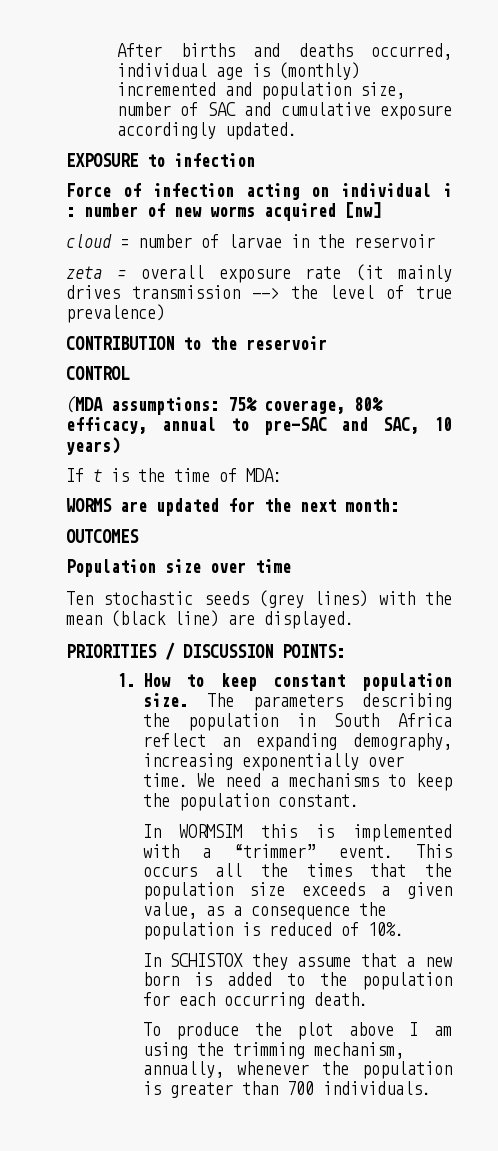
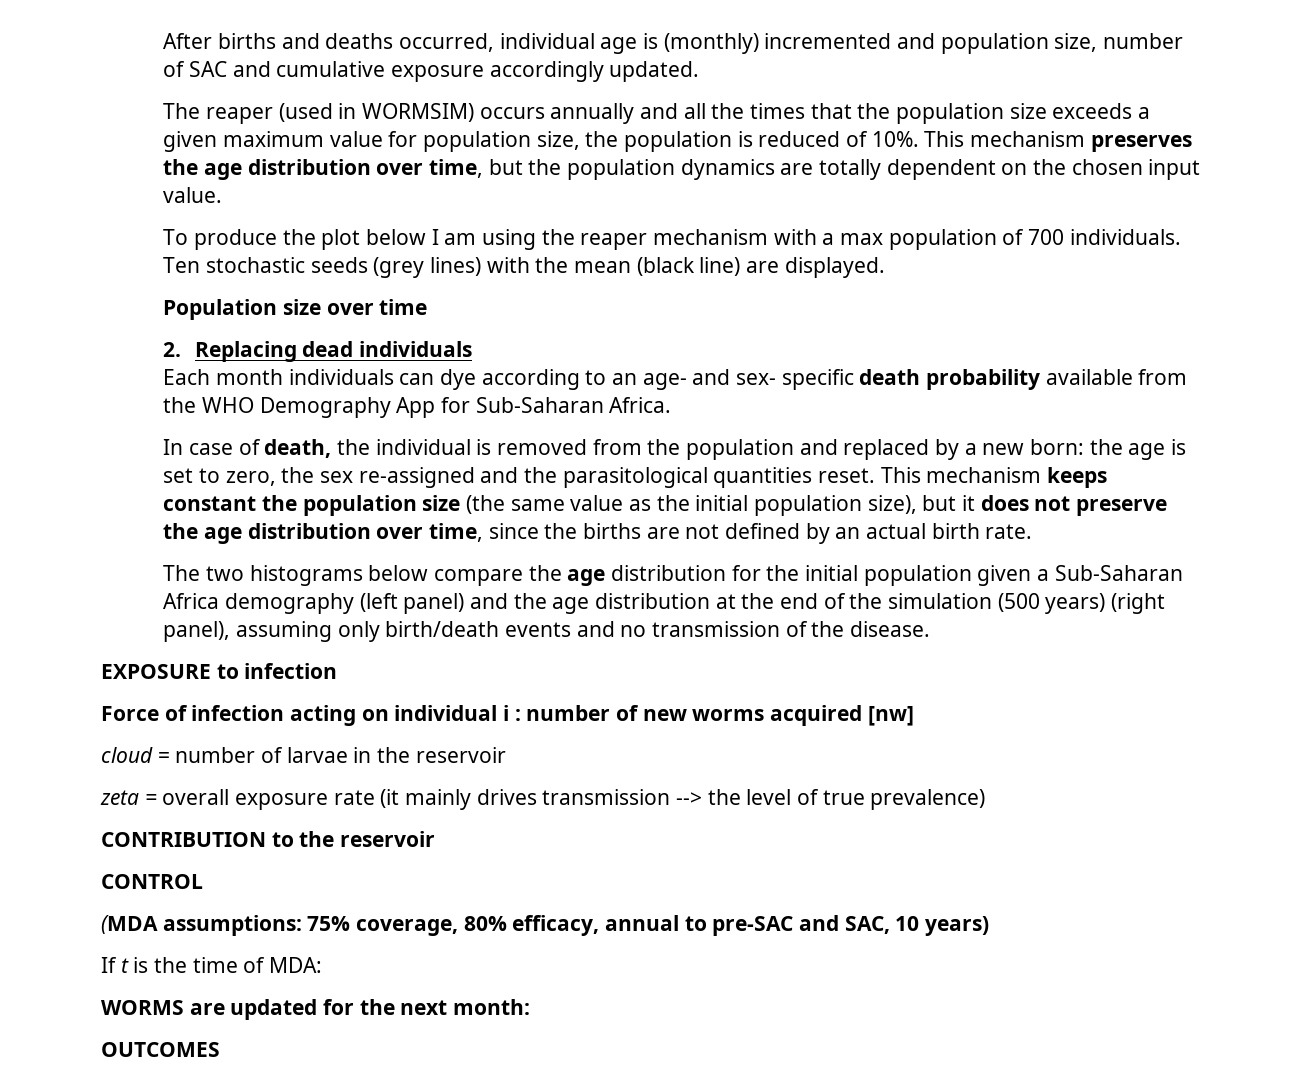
(298, 131) none -> [163,103,1151,124] [163,131,1192,152] [163,159,1201,180] [163,187,223,203] [163,229,1181,250] [163,257,885,278] [163,299,428,320] [163,341,472,362] [163,369,1188,390] [163,397,672,418] [163,439,1187,460] [163,467,1108,488] [163,495,1168,516] [163,523,1033,544] [163,565,1183,586] [163,593,1166,614] [163,621,931,642] // The reaper (used in WORMSIM) occurs annually and all the times that the population size exceeds a given maximum value for population size, the population is reduced of 10%. This mechanism preserves the age distribution over time, but the population dynamics are totally dependent on the chosen input value. // To produce the plot below I am using the reaper mechanism with a max population of 700 individuals. Ten stochastic seeds (grey lines) with the mean (black line) are displayed. // Population size over time // 2. Replacing dead individuals // Each month individuals can dye according to an age- and sex- specific death probability available from the WHO Demography App for Sub-Saharan Africa. // In case of death, the individual is removed from the population and replaced by a new born: the age is set to zero, the sex re-assigned and the parasitological quantities reset. This mechanism keeps constant the population size (the same value as the initial population size), but it does not preserve the age distribution over time, since the births are not defined by an actual birth rate. // The two histograms below compare the age distribution for the initial population given a Sub-Saharan Africa demography (left panel) and the age distribution at the end of the simulation (500 years) (right panel), assuming only birth/death events and no transmission of the disease.
[66,559,291,577] [66,590,452,608] [66,610,354,629] [66,642,345,660] [117,673,452,691] [142,693,452,711] [142,713,452,731] [142,733,452,751] [142,753,404,771] [142,773,452,791] [142,793,359,811] [142,824,452,842] [142,844,452,858] [142,863,452,877] [142,882,452,900] [142,902,386,920] [142,922,404,940] [142,953,452,970] [142,972,452,990] [142,992,368,1009] [142,1022,452,1040] [142,1042,404,1059] [142,1061,452,1079] [142,1081,431,1098] // Population size over time // Ten stochastic seeds (grey lines) with the mean (black line) are displayed. // PRIORITIES / DISCUSSION POINTS: // 1. How to keep constant population size. The parameters describing the population in South Africa reflect an expanding demography, increasing exponentially over time. We need a mechanisms to keep the population constant. // In WORMSIM this is implemented with a “trimmer” event. This occurs all the times that the population size exceeds a given value, as a consequence the population is reduced of 10%. // In SCHISTOX they assume that a new born is added to the population for each occurring death. // To produce the plot above I am using the trimming mechanism, annually, whenever the population is greater than 700 individuals. -> (220, 1049) none

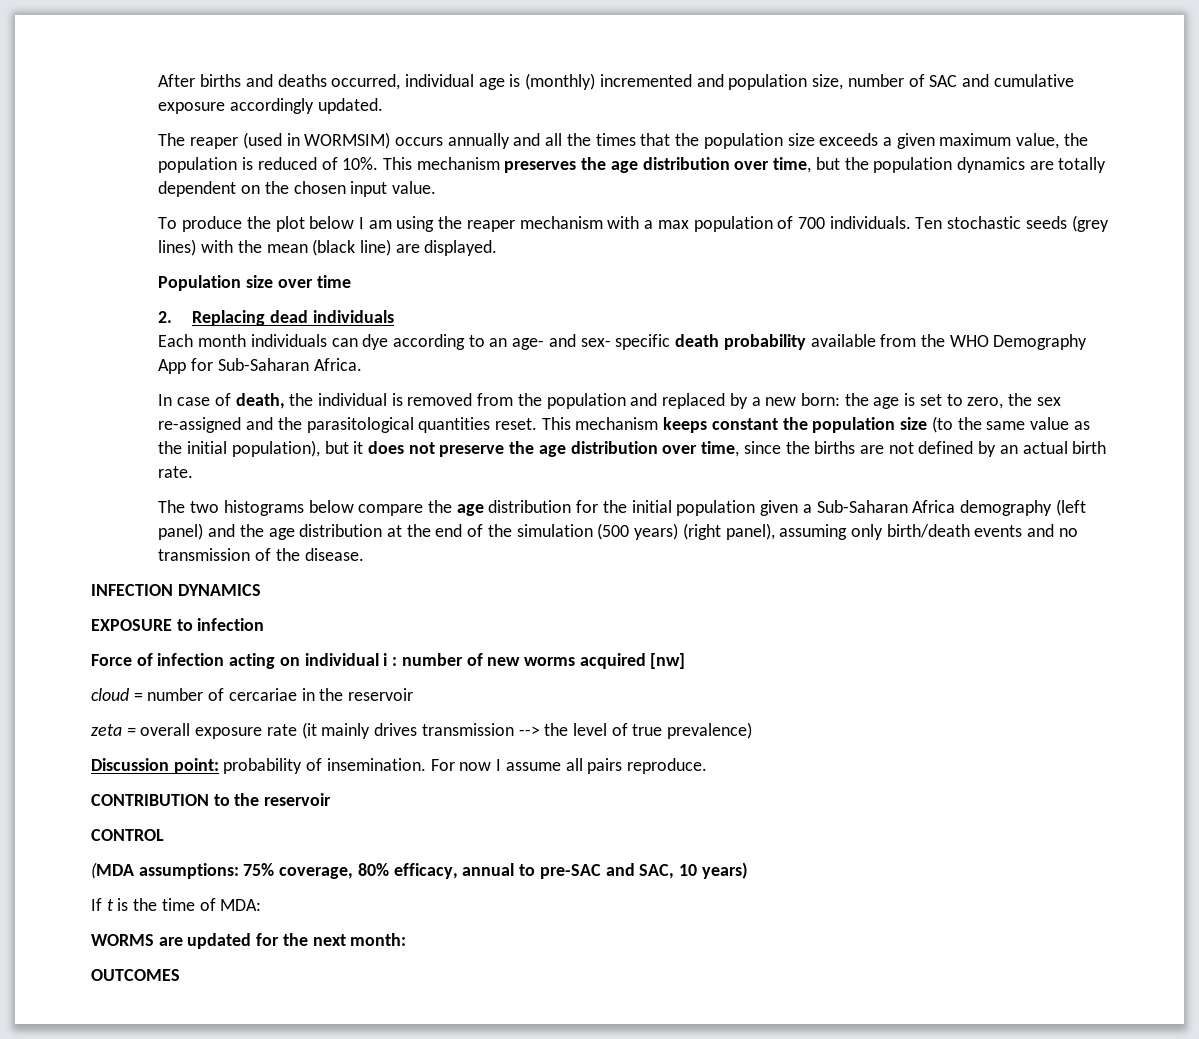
[329,131,580,152] value for population size, -> [1016,133,1060,149] value,
[466,495,506,514] (the -> [931,416,982,433] (to the
[754,495,917,516] population size), -> [231,440,320,457] population),
(931, 629) none -> [91,584,261,596] // INFECTION DYNAMICS
[286,747,348,763] larvae -> [228,688,297,701] cercariae
(986, 799) none -> [91,758,707,774] // Discussion point: probability of insemination. For now I assume all pairs reproduce.

